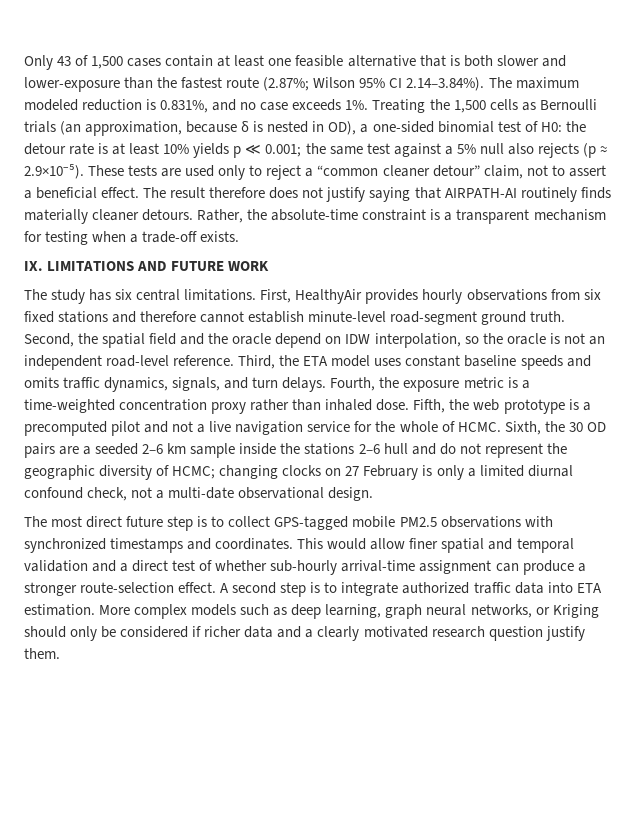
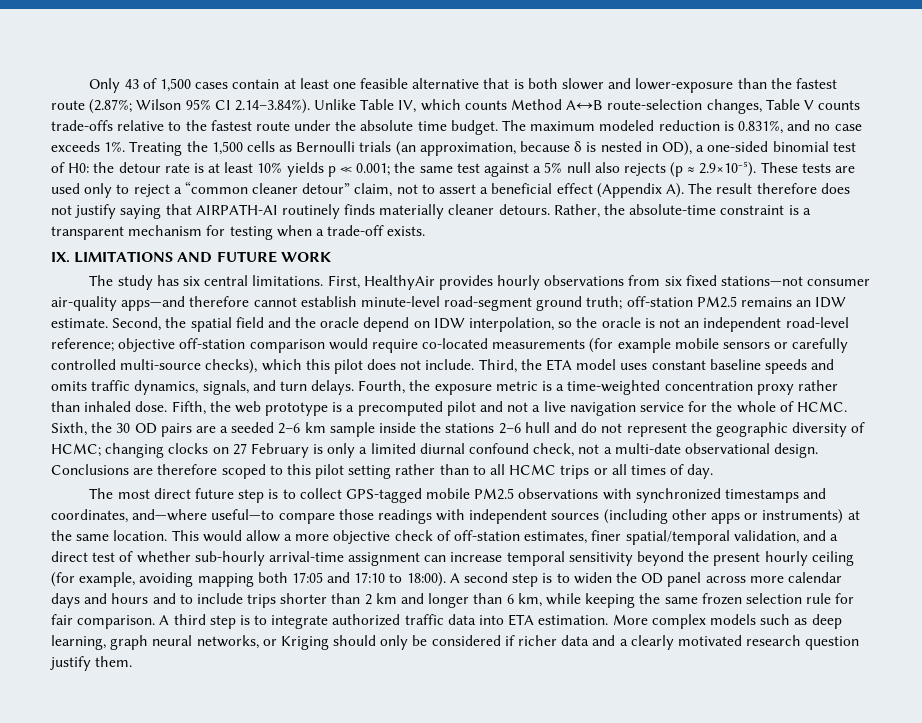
(485, 84) none -> [314,99,861,114] [51,120,498,135] Unlike Table IV, which counts Method A↔B route-selection changes, Table V counts trade-offs relative to the fastest route under the absolute time budget.
[101,187,140,198] effect. -> [556,183,684,198] effect (Appendix A).
[58,311,137,323] stations and -> [721,276,871,286] [51,296,186,311] stations—not consumer air-quality apps—and
[530,311,566,322] truth. -> [586,296,847,310] [51,318,108,328] truth; off-station PM2.5 remains an IDW estimate.
[173,355,235,366] reference. -> [51,338,849,353] [51,359,475,374] reference; objective off-station comparison would require co-located measurements (for example mobile sensors or carefully controlled multi-source checks), which this pilot does not include.
(374, 494) none -> [51,464,714,479] Conclusions are therefore scoped to this pilot setting rather than to all HCMC trips or all times of day.
[215,538,574,553] [24,560,88,572] coordinates. This would allow finer spatial and temporal validation -> [51,509,860,524] [51,530,799,545] coordinates, and—where useful—to compare those readings with independent sources (including other apps or instruments) at the same location. This would allow a more objective check of off-station estimates, finer spatial/temporal validation,
[522,560,586,575] [24,582,217,596] produce a stronger route-selection effect. -> [450,551,854,566] [51,572,446,587] increase temporal sensitivity beyond the present hourly ceiling (for example, avoiding mapping both 17:05 and 17:10 to 18:00).
(338, 587) none -> [573,572,842,587] [51,593,855,608] [51,614,268,629] widen the OD panel across more calendar days and hours and to include trips shorter than 2 km and longer than 6 km, while keeping the same frozen selection rule for fair comparison. A third step is to

